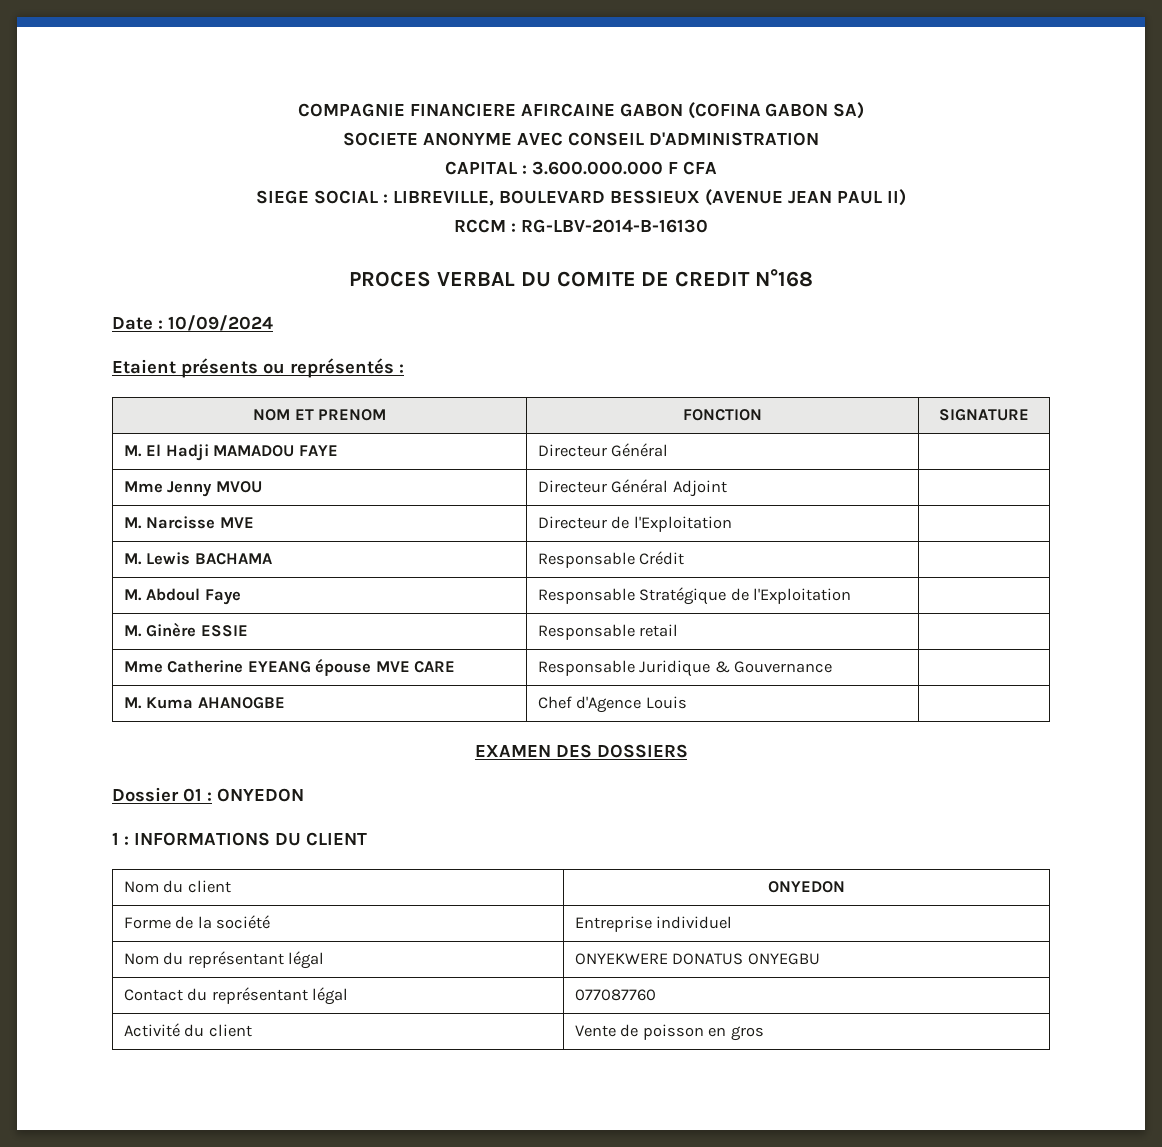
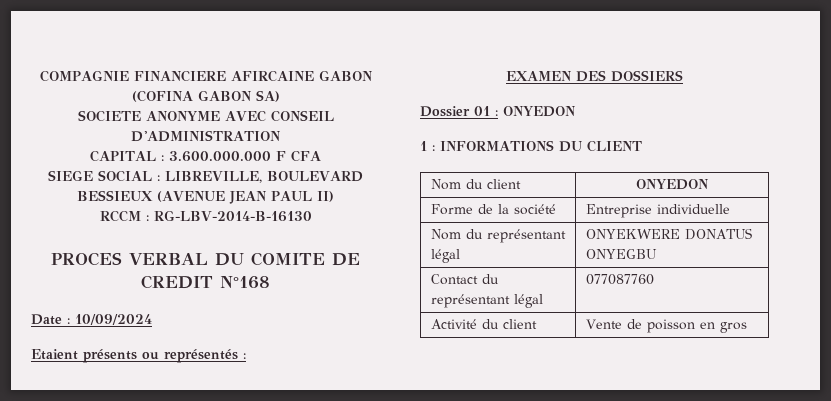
[253,409,386,421] [683,409,762,421] [939,409,1029,421] [123,444,338,461] [537,443,669,457] [123,481,262,497] [537,479,727,497] [123,516,254,529] [537,516,732,532] [123,552,272,565] [537,551,685,568] [123,588,241,605] [537,587,852,605] [123,622,248,637] [537,624,679,640] [123,658,455,676] [537,660,833,677] [123,697,285,709] [537,696,687,713] // NOM ET PRENOM | FONCTION | SIGNATURE // M. El Hadji MAMADOU FAYE | Directeur Général | // Mme Jenny MVOU | Directeur Général Adjoint | // M. Narcisse MVE | Directeur de l'Exploitation | // M. Lewis BACHAMA | Responsable Crédit | // M. Abdoul Faye | Responsable Stratégique de l'Exploitation | // M. Ginère ESSIE | Responsable retail | // Mme Catherine EYEANG épouse MVE CARE | Responsable Juridique & Gouvernance | // M. Kuma AHANOGBE | Chef d'Agence Louis | -> (246, 356) none
[656,916,733,929] individuel -> [656,204,730,214] individuelle

